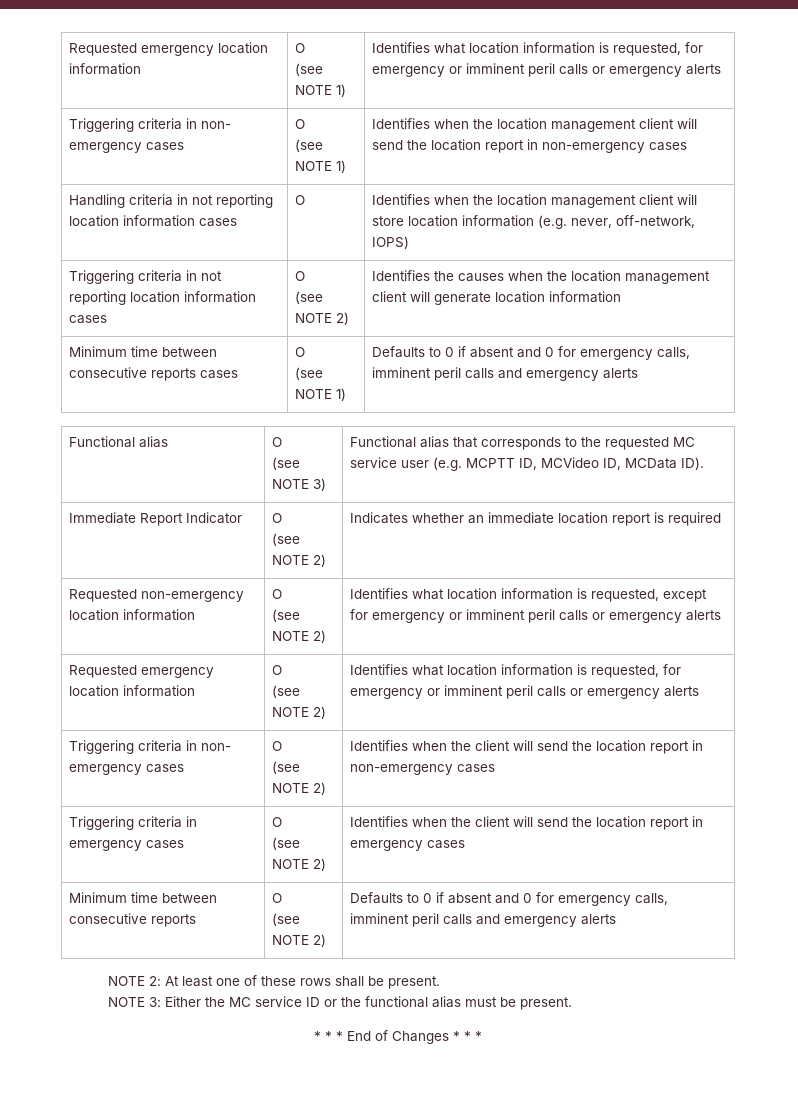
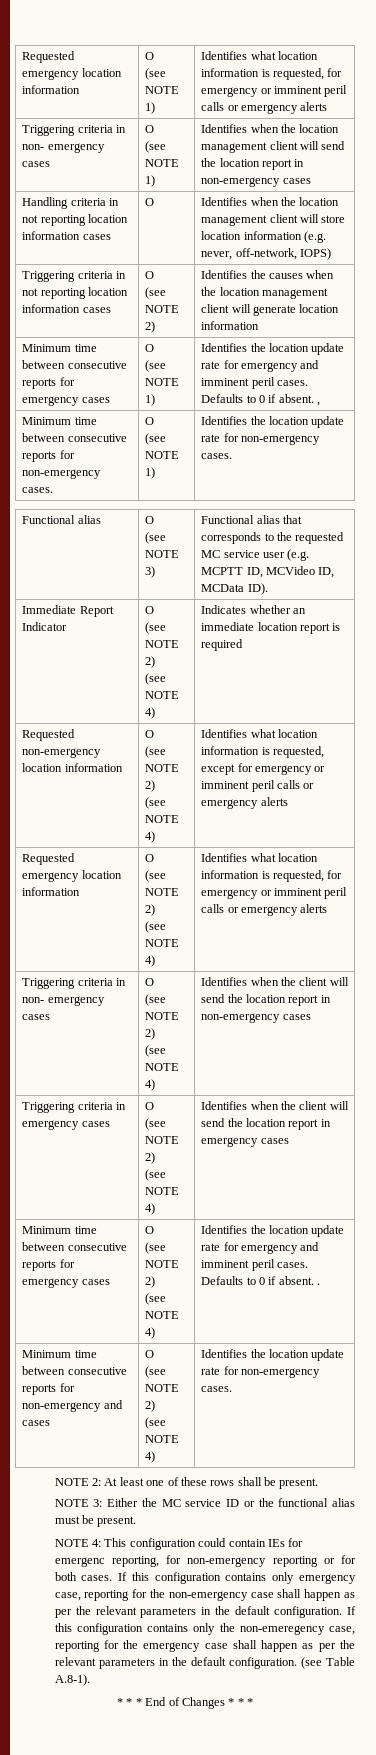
[200,370,239,379] [295,347,306,357] [295,367,324,380] [295,388,347,401] [372,346,691,360] [372,367,639,381] cases | O // (see NOTE 1) | Defaults to 0 if absent and 0 for emergency calls, imminent peril calls and emergency alerts -> [59,377,75,386] [22,396,110,406] [145,344,155,352] [145,360,167,372] [145,378,180,386] [145,394,156,406] [201,343,345,355] [201,360,320,372] [201,377,308,389] [201,394,321,406] [22,417,97,425] [22,433,127,442] [22,450,75,462] [22,469,102,479] [22,487,54,493] [145,417,155,425] [145,433,167,445] [145,451,180,459] [145,467,156,479] [201,416,345,428] [201,433,320,445] [201,453,233,459] for emergency cases | O // (see NOTE 1) | Identifies the location update rate for emergency and imminent peril cases. Defaults to 0 if absent. , // Minimum time between consecutive reports for non-emergency cases. | O // (see NOTE 1) | Identifies the location update rate for non-emergency cases.
(327, 560) none -> [145,673,167,685] [145,691,180,699] [145,707,156,719] // (see NOTE 4)
(327, 636) none -> [145,797,167,809] [145,815,180,823] [145,831,156,843] // (see NOTE 4)
(327, 712) none -> [145,921,167,933] [145,939,180,947] [145,955,156,967] // (see NOTE 4)
(327, 788) none -> [145,1045,167,1057] [145,1063,180,1071] [145,1079,156,1091] // (see NOTE 4)
(327, 864) none -> [145,1169,167,1181] [145,1187,180,1195] [145,1203,156,1215] // (see NOTE 4)
[272,893,283,903] [272,913,301,926] [272,934,327,947] [350,892,669,906] [350,913,617,927] | O // (see NOTE 2) | Defaults to 0 if absent and 0 for emergency calls, imminent peril calls and emergency alerts -> [59,1259,75,1268] [22,1278,110,1288] [145,1226,155,1234] [145,1242,167,1254] [145,1260,180,1268] [145,1276,156,1288] [145,1293,167,1305] [145,1311,180,1319] [145,1327,156,1339] [201,1225,345,1237] [201,1242,320,1254] [201,1259,308,1271] [201,1276,321,1285] [22,1350,97,1358] [22,1366,127,1375] [22,1383,75,1395] [22,1400,123,1412] [22,1420,51,1426] [145,1350,155,1358] [145,1366,167,1378] [145,1384,180,1392] [145,1400,156,1412] [145,1417,167,1429] [145,1435,180,1443] [145,1451,156,1463] [201,1349,345,1361] [201,1366,320,1378] [201,1386,233,1392] for emergency cases | O // (see NOTE 2) // (see NOTE 4) | Identifies the location update rate for emergency and imminent peril cases. Defaults to 0 if absent. . // Minimum time between consecutive reports for non-emergency and cases | O // (see NOTE 2) // (see NOTE 4) | Identifies the location update rate for non-emergency cases.
(572, 1003) none -> [54,1538,304,1550] [54,1555,356,1567] [54,1572,356,1584] [54,1589,356,1601] [54,1606,357,1618] [54,1623,355,1635] [54,1640,356,1652] [54,1657,355,1669] [54,1674,90,1686] // NOTE 4: This configuration could contain IEs for emergenc reporting, for non-emergency reporting or for both cases. If this configuration contains only emergency case, reporting for the non-emergency case shall happen as per the relevant parameters in the default configuration. If this configuration contains only the non-emeregency case, reporting for the emergency case shall happen as per the relevant parameters in the default configuration. (see Table A.8-1).

